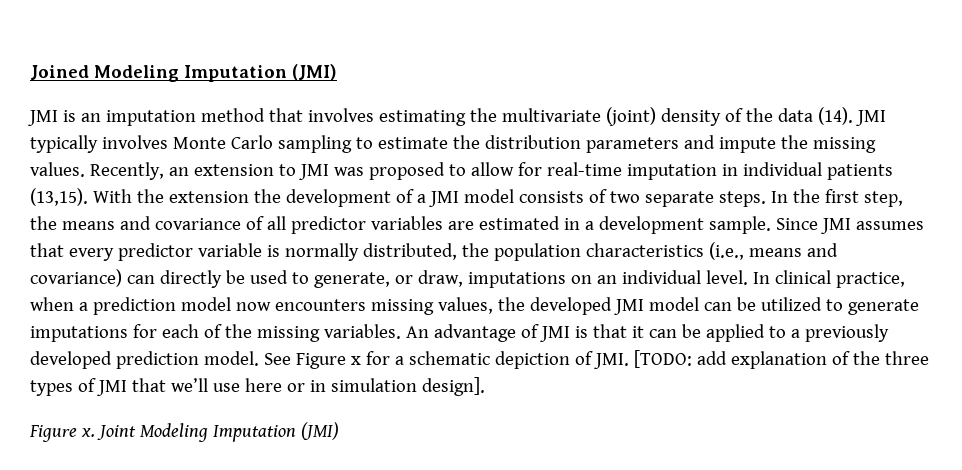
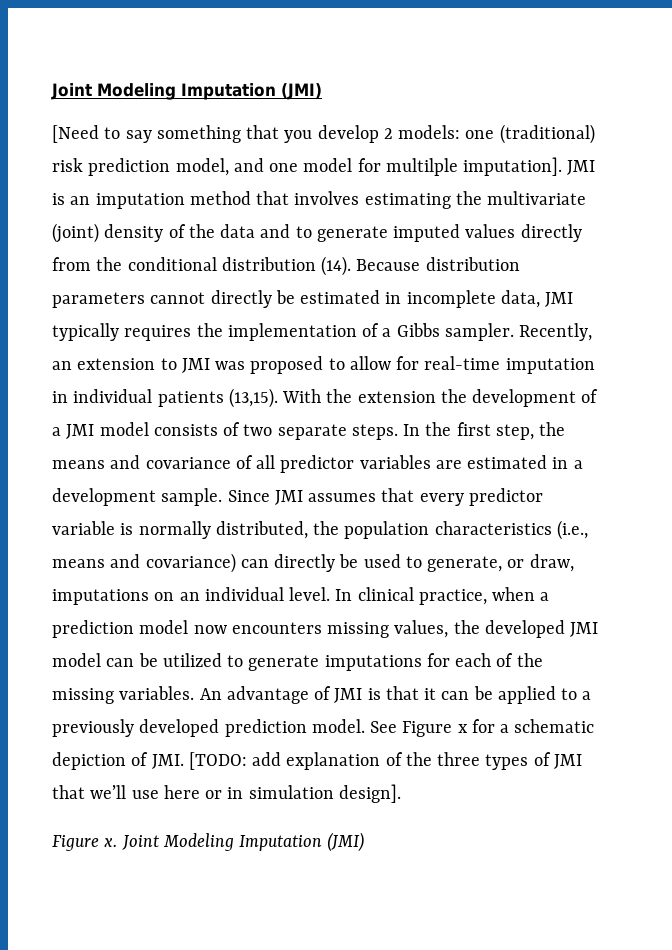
[30,65,89,80] Joined -> [51,83,92,100] Joint
(337, 72) none -> [52,124,595,144] [52,157,563,176] [Need to say something that you develop 2 models: one (traditional) risk prediction model, and one model for multilple imputation].
[817,107,886,126] [30,135,876,153] [30,162,85,177] (14). JMI typically involves Monte Carlo sampling to estimate the distribution parameters and impute the missing values. -> [260,224,582,242] [52,256,520,276] [52,290,574,308] [52,323,514,341] and to generate imputed values directly from the conditional distribution (14). Because distribution parameters cannot directly be estimated in incomplete data, JMI typically requires the implementation of a Gibbs sampler.

